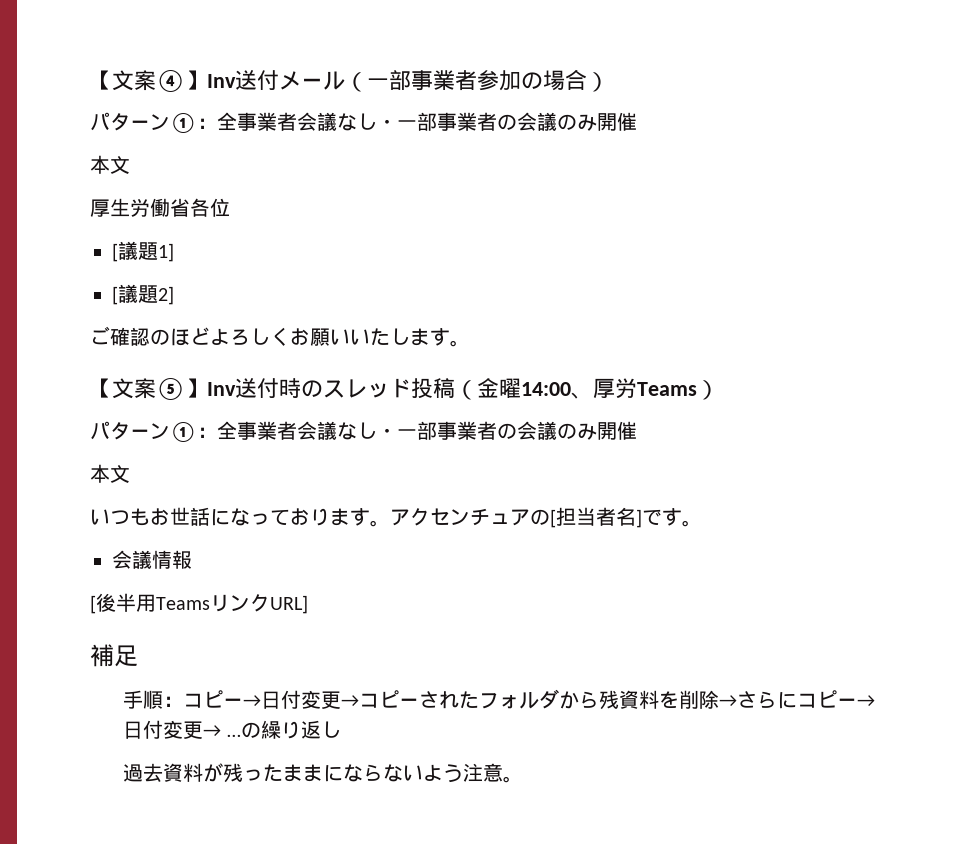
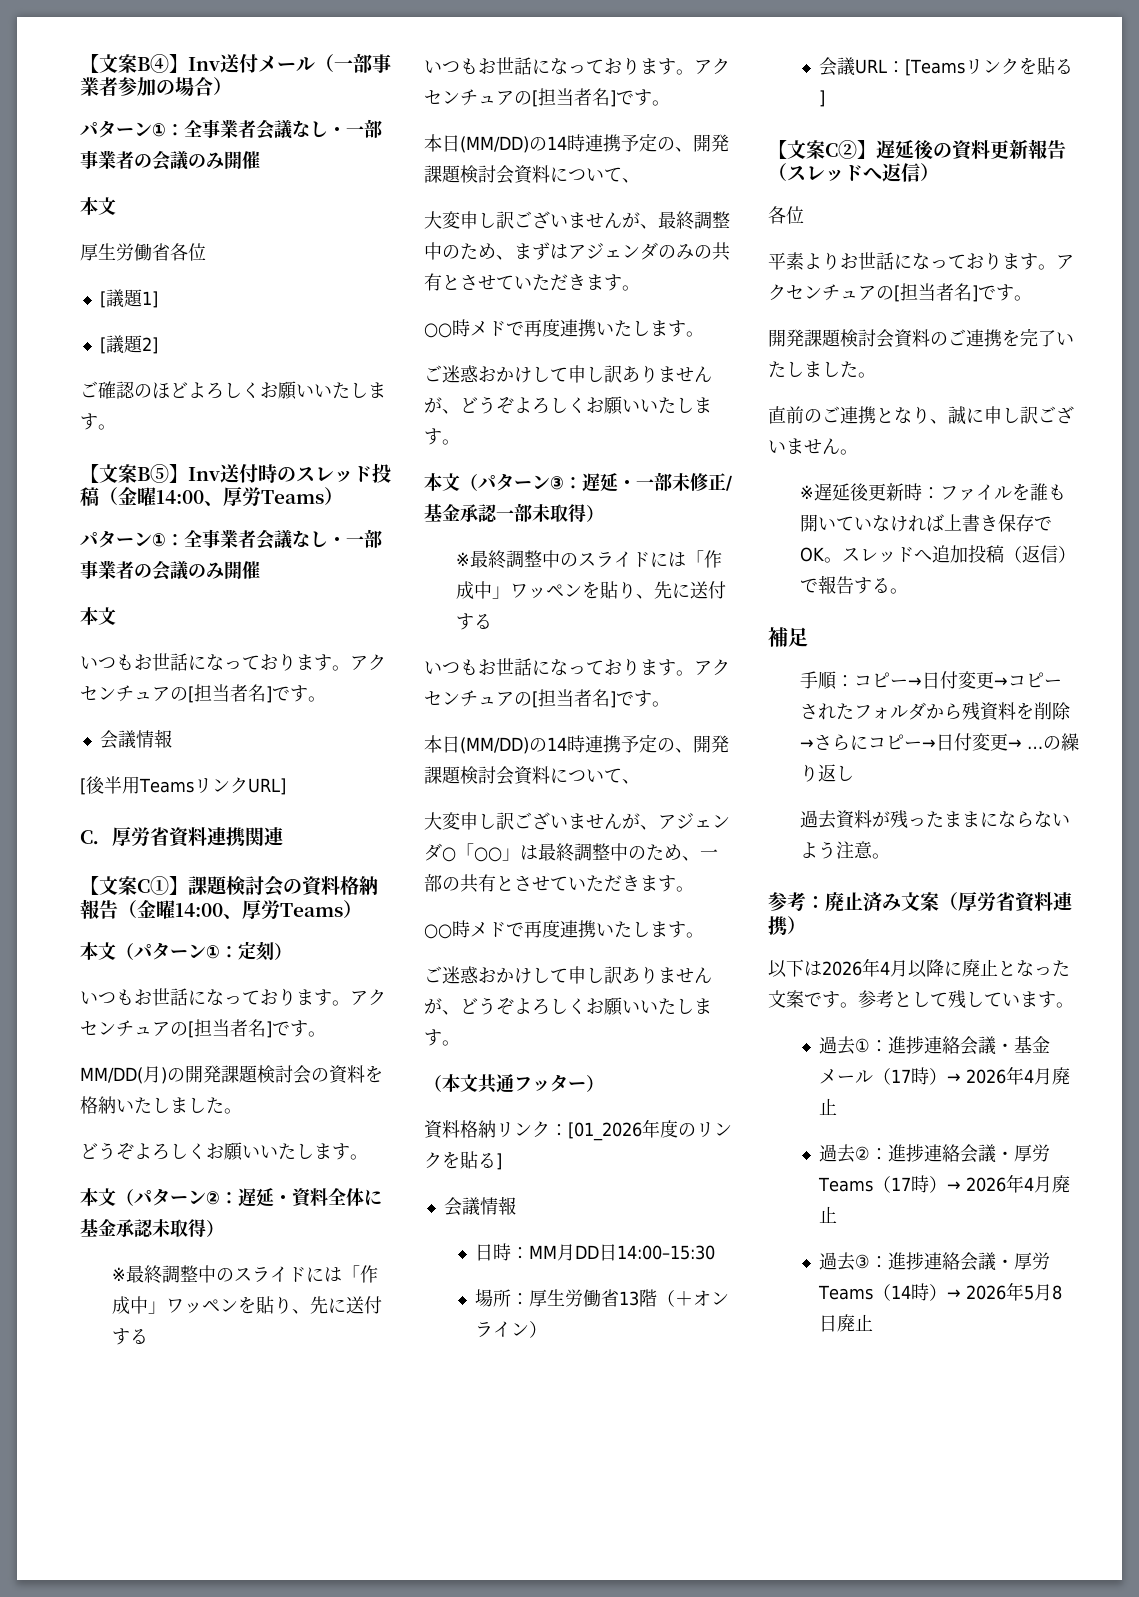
[90,70,185,92] 【文案④ -> [80,54,169,73] 【文案B④
[156,378,185,400] ⑤ -> [137,464,169,483] B⑤
(308, 604) none -> [80,827,283,848] [80,875,378,897] [80,899,362,920] [80,941,292,961] [80,988,386,1006] [80,1019,326,1038] [80,1065,383,1084] [80,1096,242,1114] [80,1142,368,1161] [80,1188,382,1207] [80,1219,224,1237] [111,1265,378,1284] [111,1296,382,1314] [111,1328,148,1345] [424,57,730,75] [424,88,670,107] [424,133,729,153] [424,165,640,184] [424,211,730,230] [424,242,730,261] [424,273,640,291] [424,319,704,338] [424,365,712,383] [424,396,712,415] [424,428,460,445] [424,472,732,492] [424,503,604,522] [455,550,722,569] [455,581,726,599] [455,613,492,630] [424,658,730,676] [424,689,670,708] [424,734,729,754] [424,766,640,785] [424,812,730,830] [424,843,718,862] [424,874,694,893] [424,920,704,939] [424,966,712,984] [424,997,712,1016] [424,1029,460,1046] [424,1074,604,1093] [424,1119,732,1141] [424,1151,502,1170] [443,1196,516,1216] [475,1243,716,1261] [475,1289,730,1307] [475,1321,548,1338] [819,57,1074,76] [819,90,826,107] [768,139,1066,161] [768,163,939,182] [768,206,804,224] [768,252,1074,270] [768,283,1032,302] [768,328,1074,348] [768,361,876,378] [768,406,1074,425] [768,438,858,455] [799,483,1066,501] [799,514,1052,532] [799,545,1076,563] [799,575,908,594] // C．厚労省資料連携関連 // 【文案C①】課題検討会の資料格納報告（金曜14:00、厚労Teams） // 本文（パターン①：定刻） // いつもお世話になっております。アクセンチュアの[担当者名]です。 // MM/DD(月)の開発課題検討会の資料を格納いたしました。 // どうぞよろしくお願いいたします。 // 本文（パターン②：遅延・資料全体に基金承認未取得） // ※最終調整中のスライドには「作成中」ワッペンを貼り、先に送付する // いつもお世話になっております。アクセンチュアの[担当者名]です。 // 本日(MM/DD)の14時連携予定の、開発課題検討会資料について、 // 大変申し訳ございませんが、最終調整中のため、まずはアジェンダのみの共有とさせていただきます。 // ○○時メドで再度連携いたします。 // ご迷惑おかけして申し訳ありませんが、どうぞよろしくお願いいたします。 // 本文（パターン③：遅延・一部未修正/基金承認一部未取得） // ※最終調整中のスライドには「作成中」ワッペンを貼り、先に送付する // いつもお世話になっております。アクセンチュアの[担当者名]です。 // 本日(MM/DD)の14時連携予定の、開発課題検討会資料について、 // 大変申し訳ございませんが、アジェンダ○「○○」は最終調整中のため、一部の共有とさせていただきます。 // ○○時メドで再度連携いたします。 // ご迷惑おかけして申し訳ありませんが、どうぞよろしくお願いいたします。 // （本文共通フッター） // 資料格納リンク：[01_2026年度のリンクを貼る] // 会議情報 // 日時：MM月DD日14:00–15:30 // 場所：厚生労働省13階（＋オンライン） // 会議URL：[Teamsリンクを貼る] // 【文案C②】遅延後の資料更新報告（スレッドへ返信） // 各位 // 平素よりお世話になっております。アクセンチュアの[担当者名]です。 // 開発課題検討会資料のご連携を完了いたしました。 // 直前のご連携となり、誠に申し訳ございません。 // ※遅延後更新時：ファイルを誰も開いていなければ上書き保存でOK。スレッドへ追加投稿（返信）で報告する。
(524, 779) none -> [768,892,1072,913] [768,916,806,935] [768,958,1070,978] [768,990,1074,1009] [819,1036,1051,1055] [819,1066,1071,1085] [819,1098,838,1115] [819,1144,1051,1163] [818,1174,1071,1193] [819,1206,838,1223] [819,1252,1051,1271] [818,1282,1063,1301] [819,1314,874,1332] // 参考：廃止済み文案（厚労省資料連携） // 以下は2026年4月以降に廃止となった文案です。参考として残しています。 // 過去①：進捗連絡会議・基金メール（17時）→ 2026年4月廃止 // 過去②：進捗連絡会議・厚労Teams（17時）→ 2026年4月廃止 // 過去③：進捗連絡会議・厚労Teams（14時）→ 2026年5月8日廃止

